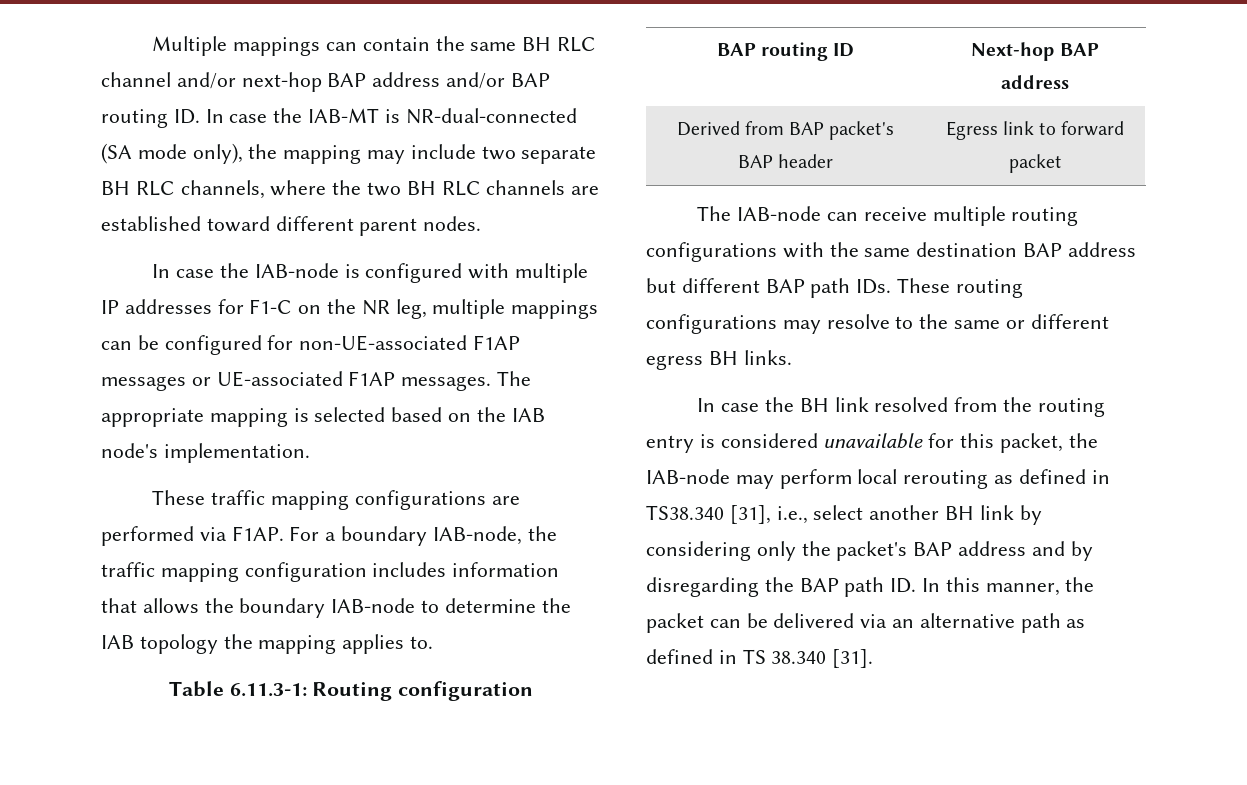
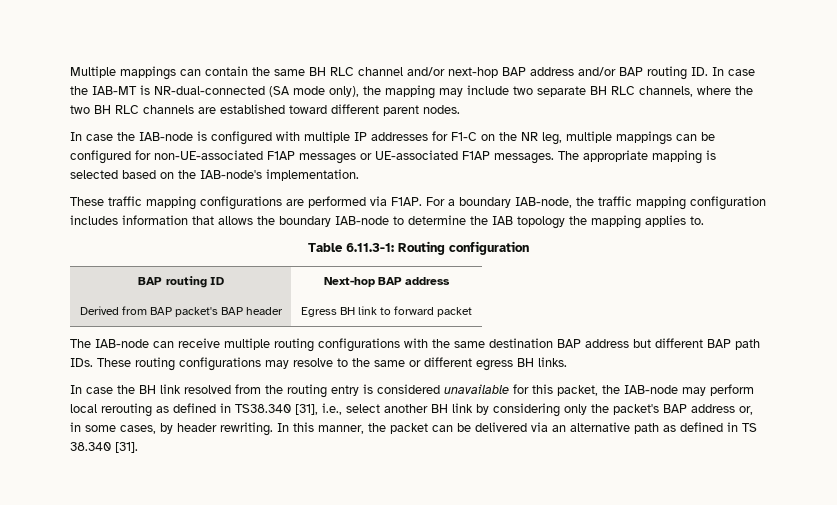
[511,408,545,422] [101,443,158,458] IAB node's -> [200,170,262,179] IAB-node's
(998, 130) none -> [339,307,355,315] BH
[1031,541,1093,561] [646,577,917,597] and by disregarding the BAP path ID. -> [739,406,753,415] [70,422,273,436] or, in some cases, by header rewriting.

